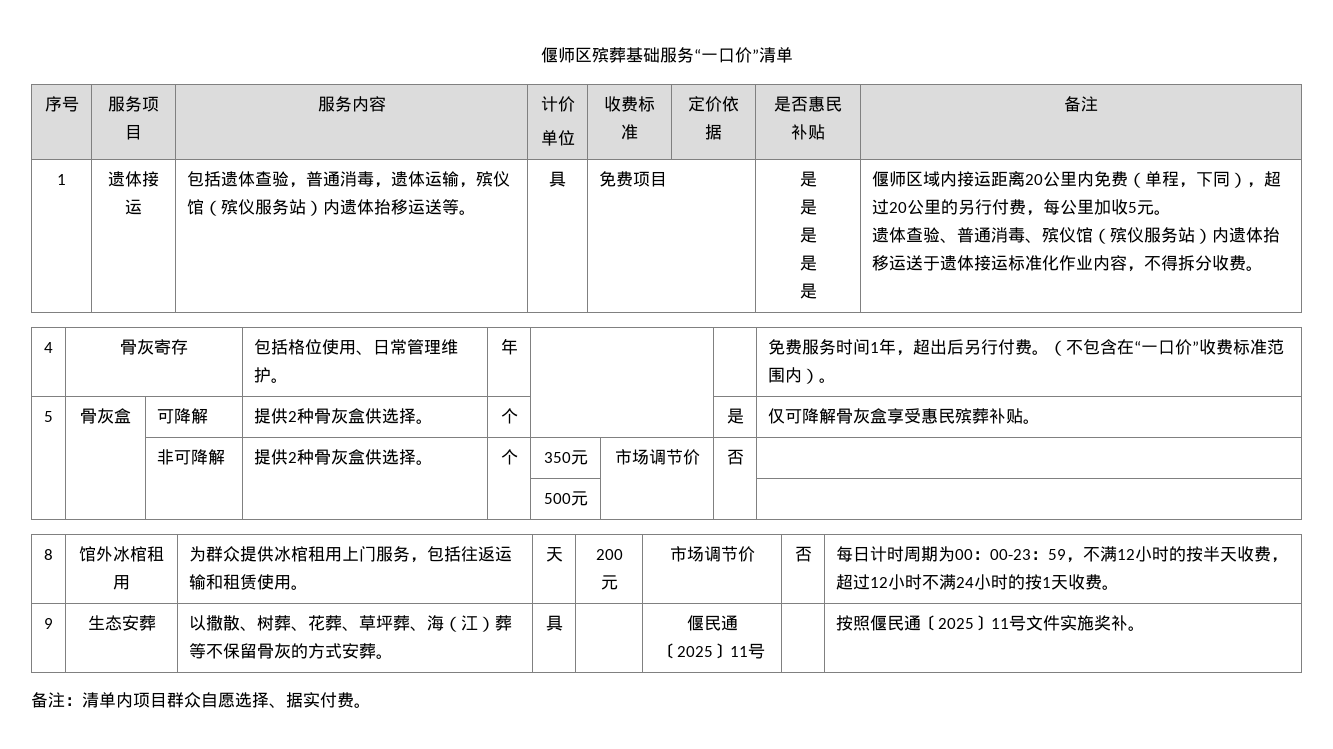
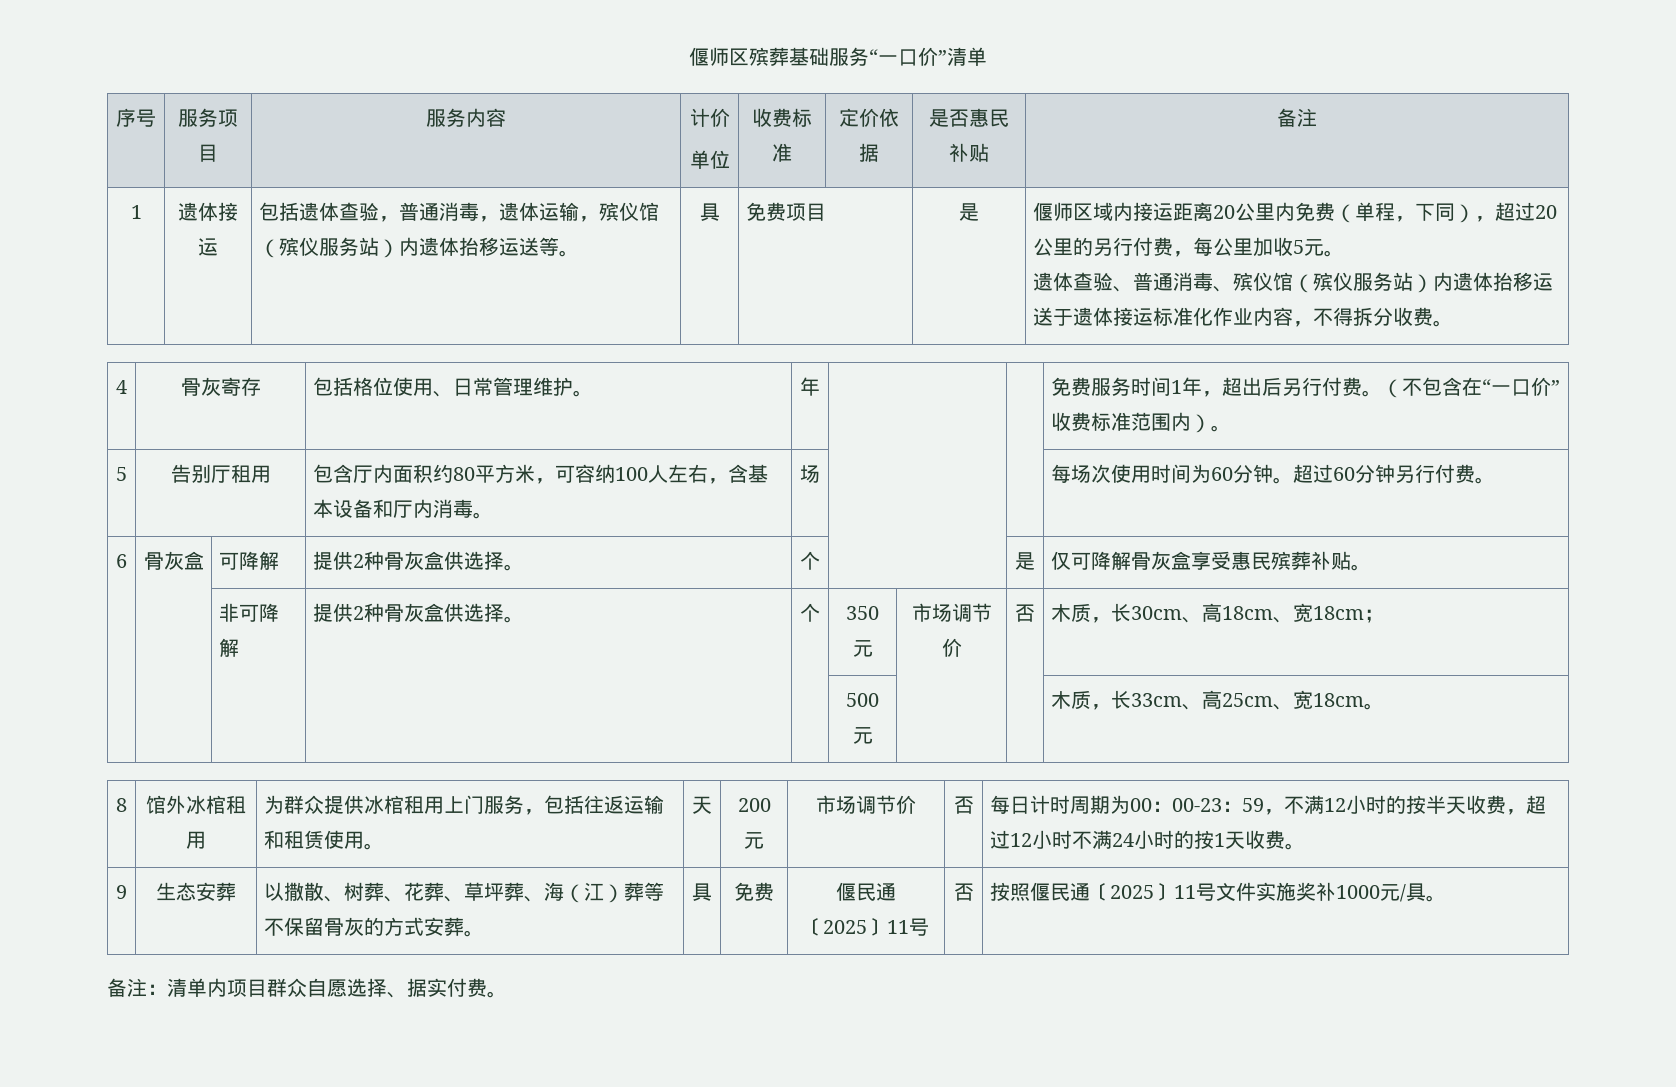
[799,199,817,215] [799,227,817,243] [799,255,817,271] [799,283,817,299] // 是 // 是 // 是 // 是 -> (979, 212) none
(53, 416) none -> [170,464,271,483] [313,464,769,484] [313,499,494,519] [800,465,820,483] [1051,464,1496,484] [116,554,127,568] | 告别厅租用 | 包含厅内面积约80平方米，可容纳100人左右，含基本设备和厅内消毒。 | 场 | | | 每场次使用时间为60分钟。超过60分钟另行付费。 // 6
[543,491,588,506] // | | | | | 500元 | | | -> [1051,603,1385,623] [846,693,879,707] [852,727,873,744] [1051,690,1385,710] 木质，长30cm、高18cm、宽18cm； // | | | | | 500元 | | | 木质，长33cm、高25cm、宽18cm。
(563, 623) none -> [734,882,774,901] 免费
(765, 651) none -> [953,883,974,901] 否
(1129, 623) none -> [1336,883,1427,902] 1000元/具

